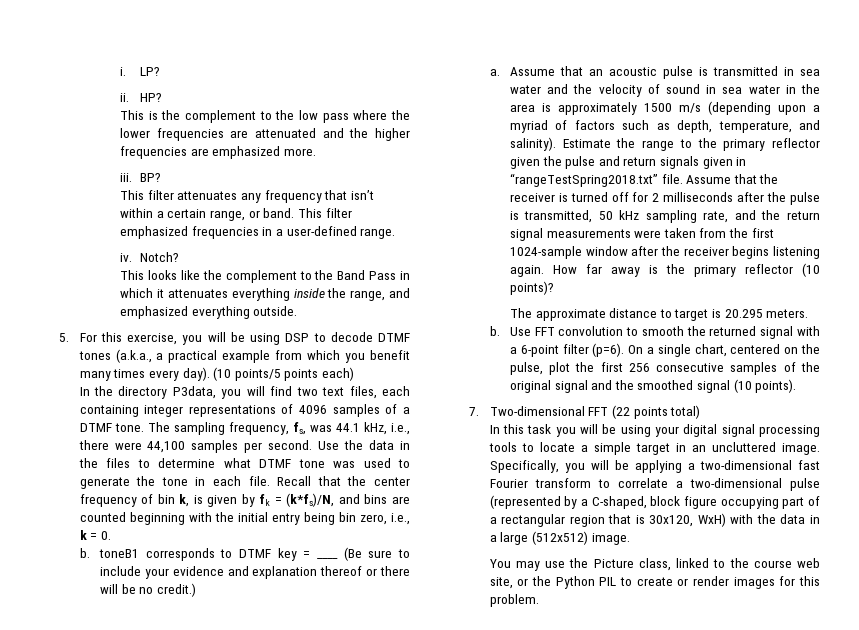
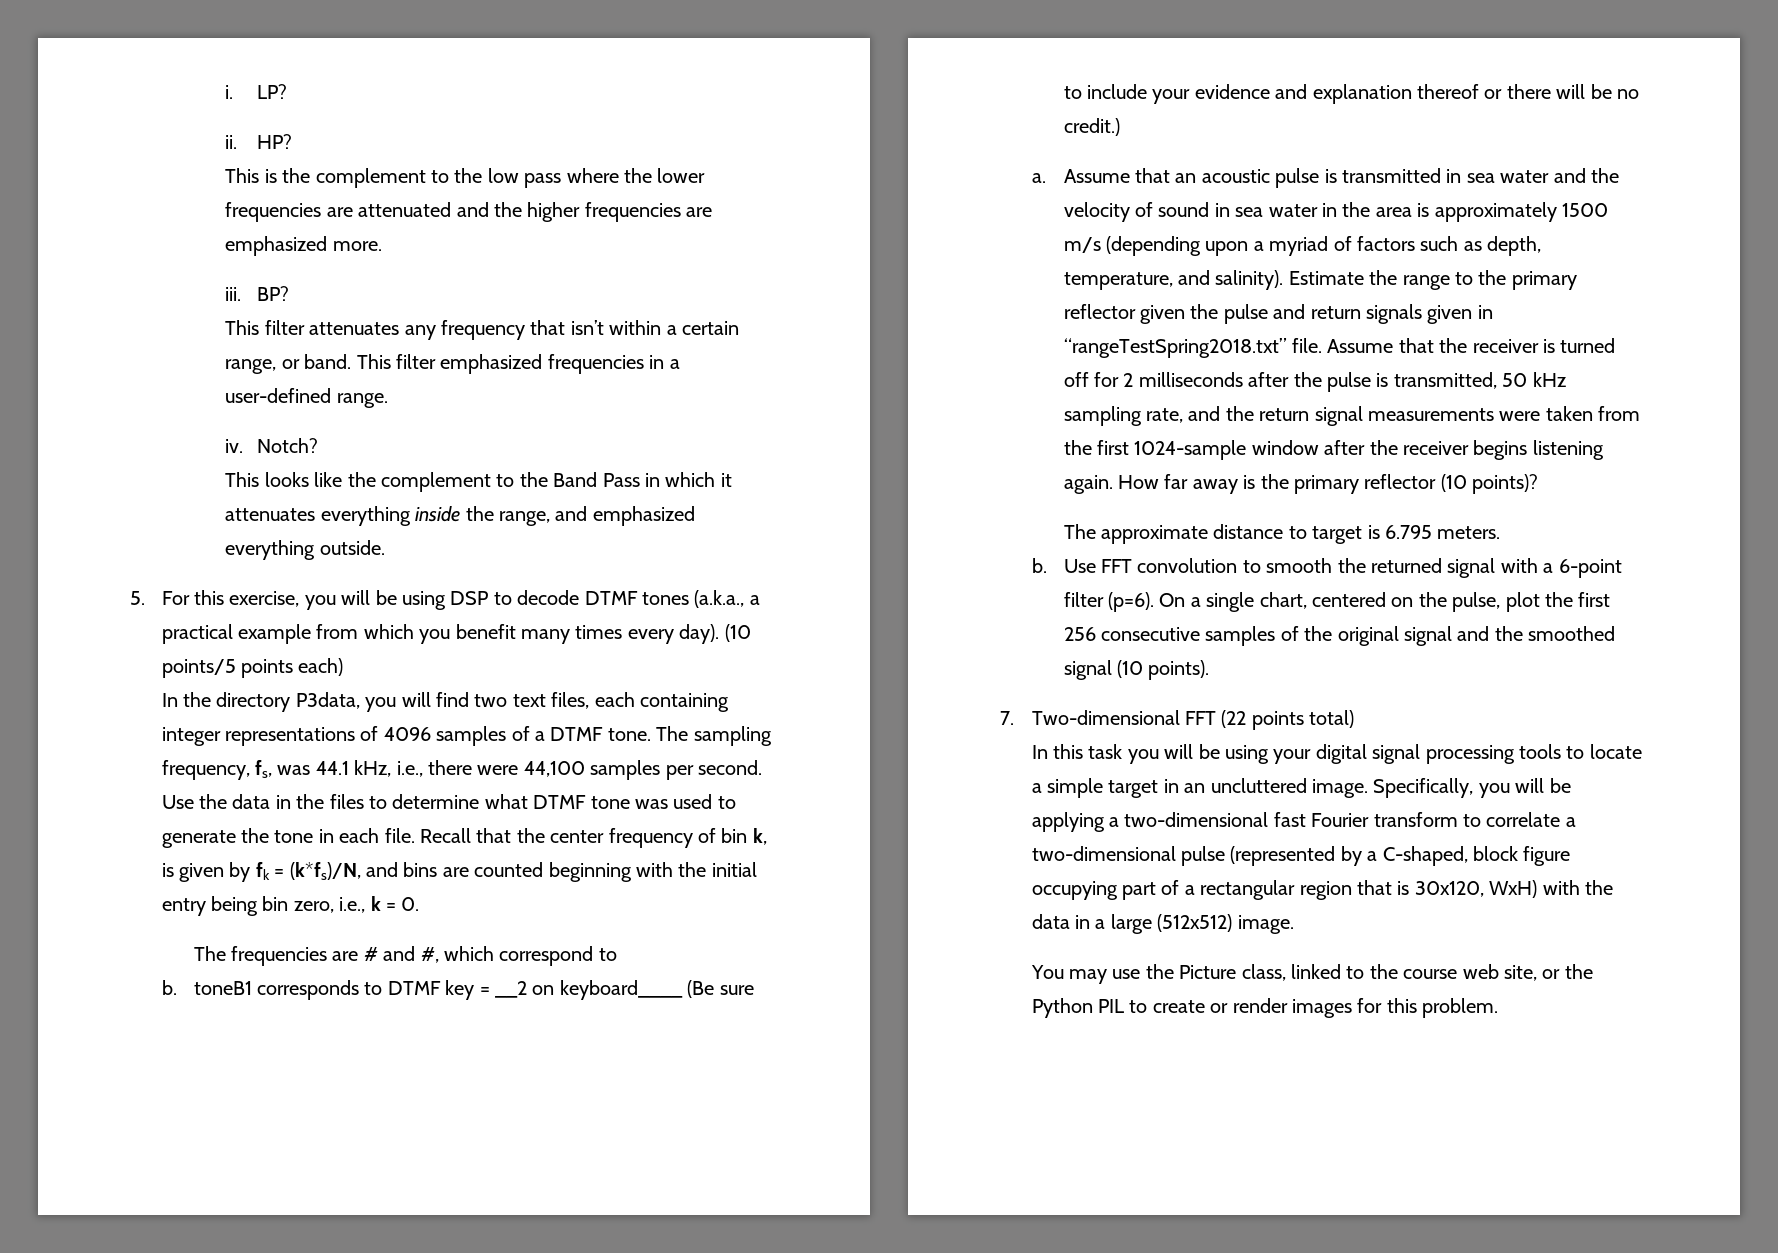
(111, 535) none -> [193,946,617,966] // The frequencies are # and #, which correspond to
[316,558,338,559] ____ -> [494,980,683,1000] __2 on keyboard____
[724,309,763,318] 20.295 -> [1384,525,1432,539] 6.795

